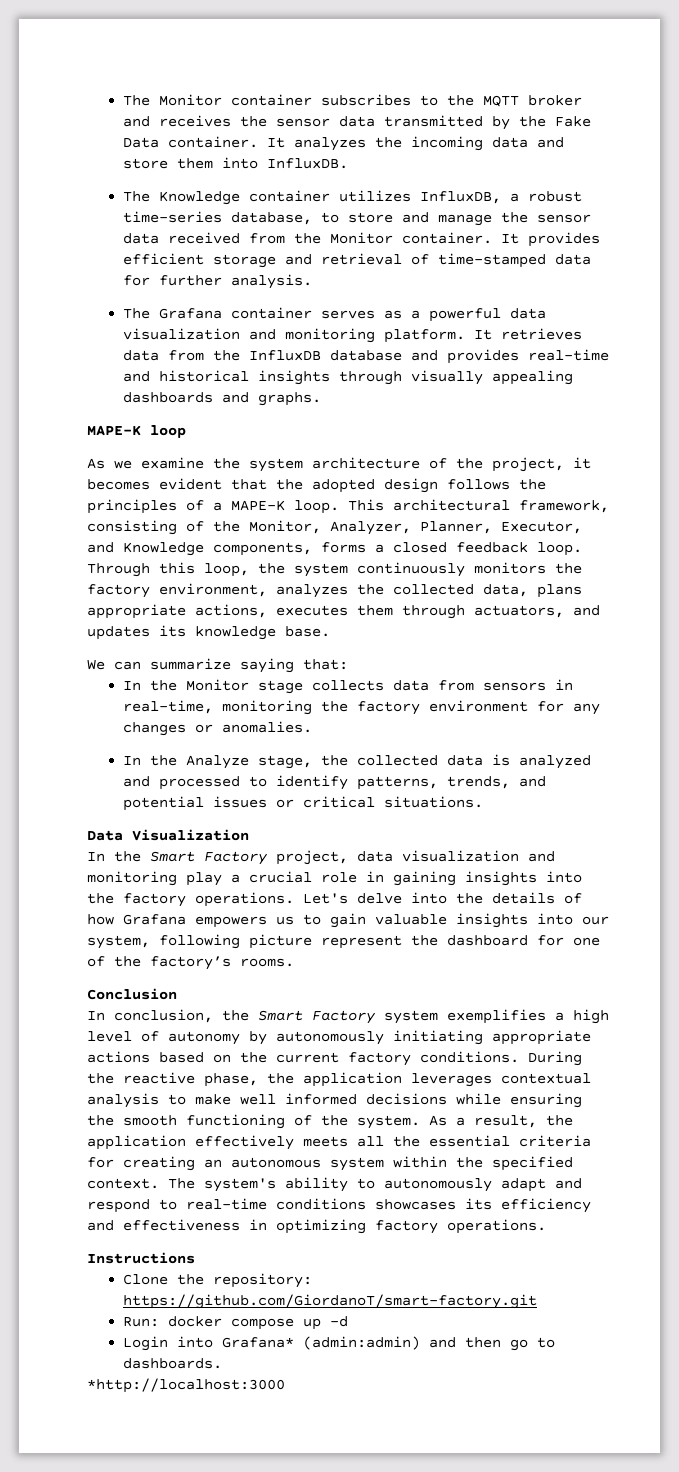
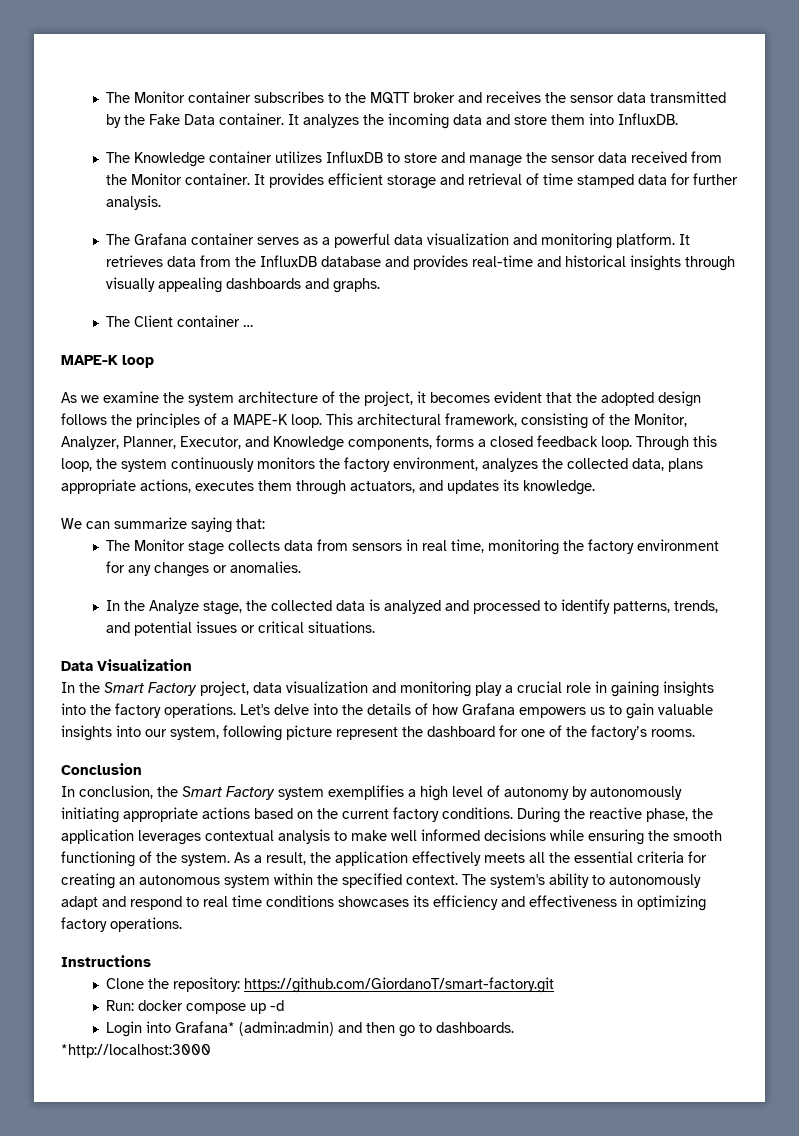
[420,191,583,204] [123,211,313,225] InfluxDB, a robust time-series database, -> [325,151,383,163] InfluxDB
[438,253,547,268] time-stamped -> [542,173,634,188] time stamped
(322, 399) none -> [105,315,253,327] // The Client container …
[195,626,330,640] knowledge base. -> [523,480,595,495] knowledge.
[123,680,178,691] In the -> [105,540,130,551] The
[123,700,214,714] real-time, -> [421,539,484,553] real time,
[186,1198,267,1210] real-time -> [203,895,262,907] real time

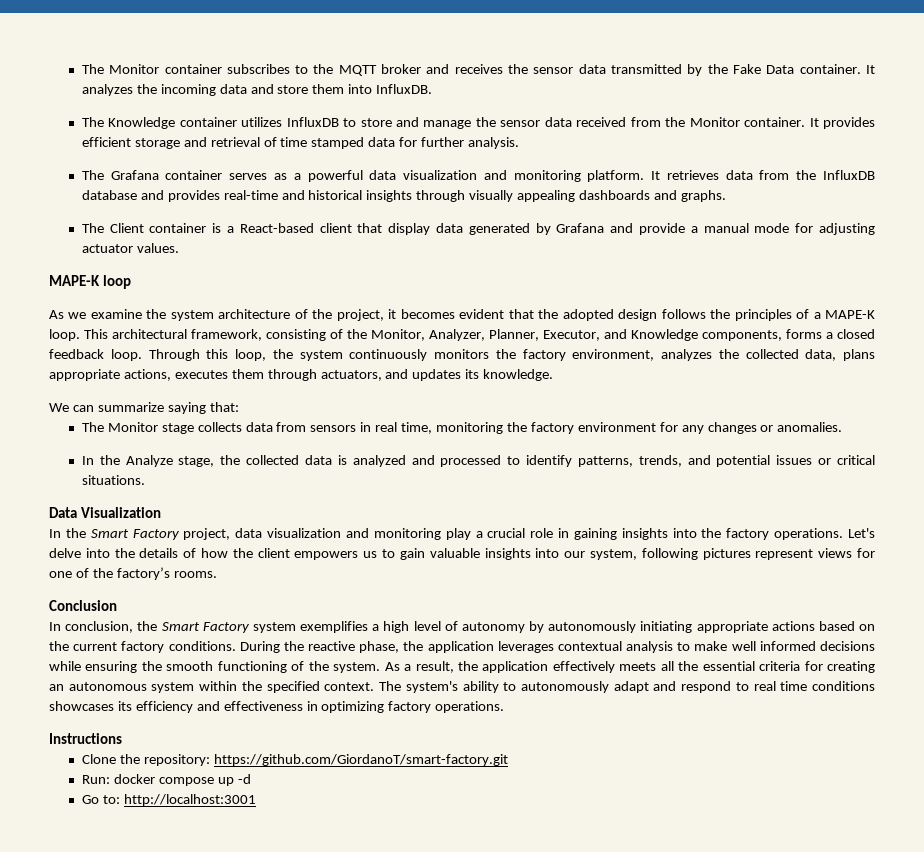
[242,324,253,327] … -> [212,223,875,235] [81,243,179,253] is a React-based client that display data generated by Grafana and provide a manual mode for adjusting actuator values.
[462,703,515,715] Grafana -> [232,548,290,558] the client
[286,725,495,740] picture represent the dashboard -> [702,548,853,560] pictures represent views
[105,1021,514,1037] [61,1044,211,1058] Login into Grafana* (admin:admin) and then go to dashboards. // *http://localhost:3000 -> [81,794,256,806] Go to: http://localhost:3001

